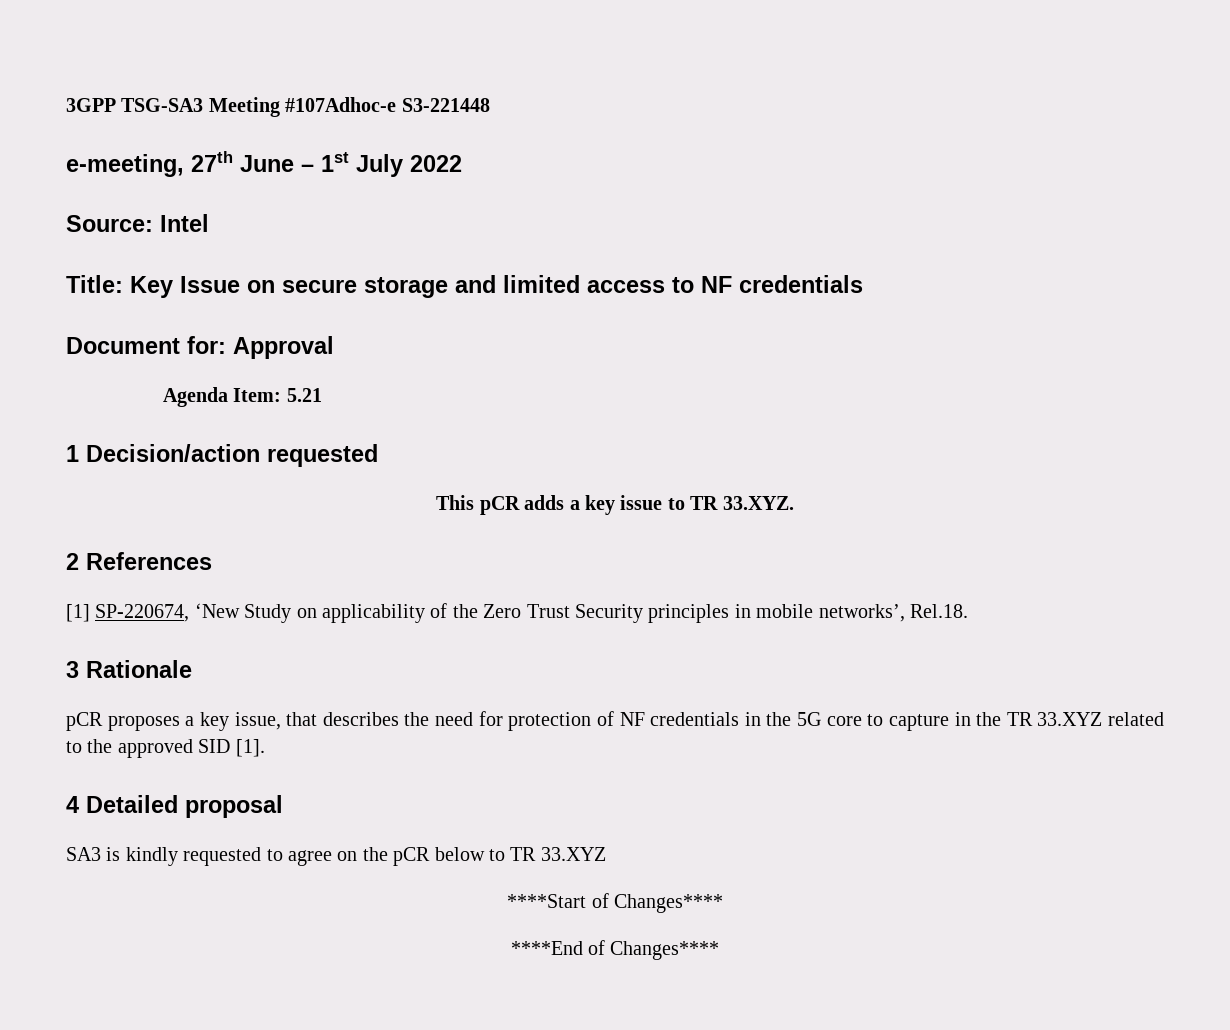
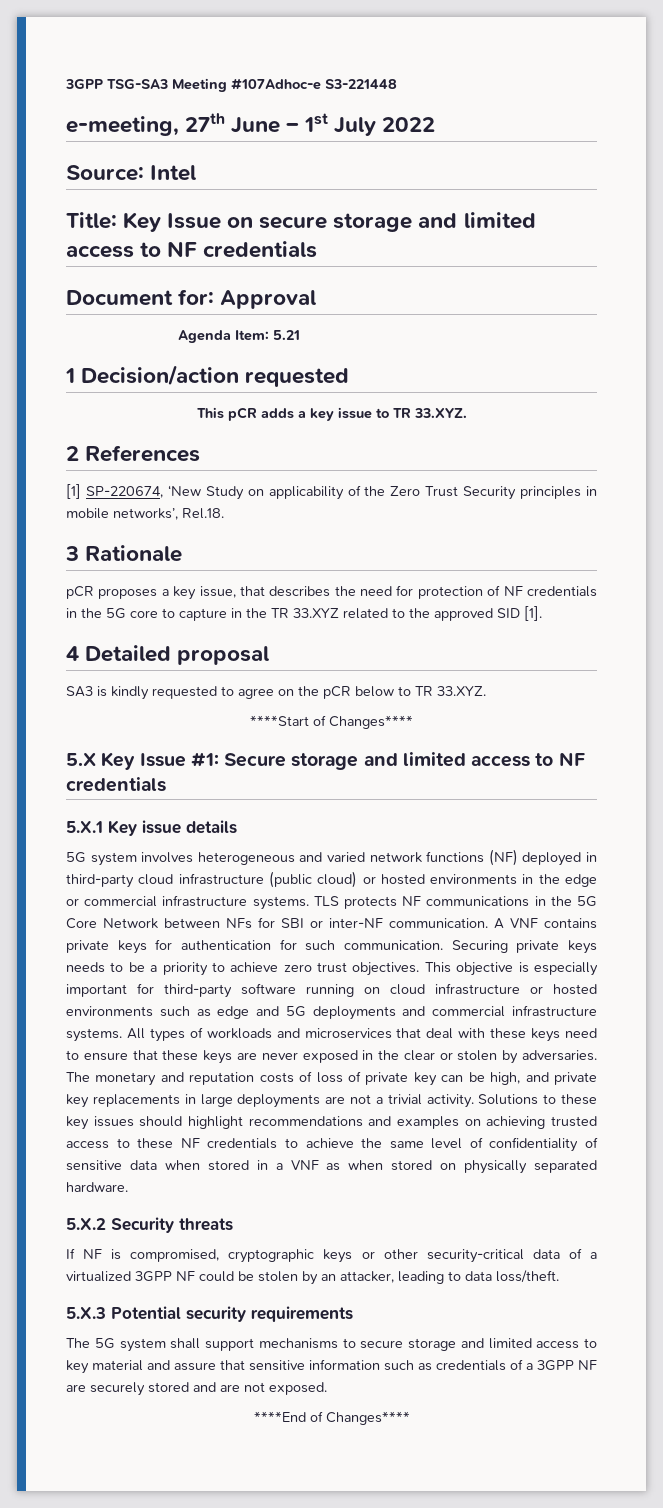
[540,847,606,861] 33.XYZ -> [437,686,486,696] 33.XYZ.
(723, 903) none -> [66,752,585,770] [66,777,166,792] [66,820,237,836] [66,849,598,866] [66,871,598,888] [66,895,597,910] [66,917,597,929] [66,939,597,954] [66,962,598,976] [66,983,597,998] [66,1005,597,1020] [66,1027,598,1042] [66,1050,597,1064] [66,1071,598,1086] [66,1094,597,1108] [66,1116,597,1130] [66,1137,598,1152] [66,1160,597,1174] [66,1182,128,1192] [66,1217,233,1233] [66,1248,597,1263] [66,1270,559,1285] [66,1306,353,1322] [66,1338,597,1352] [66,1359,597,1374] [66,1382,327,1396] // 5.X Key Issue #1: Secure storage and limited access to NF credentials // 5.X.1 Key issue details // 5G system involves heterogeneous and varied network functions (NF) deployed in third-party cloud infrastructure (public cloud) or hosted environments in the edge or commercial infrastructure systems. TLS protects NF communications in the 5G Core Network between NFs for SBI or inter-NF communication. A VNF contains private keys for authentication for such communication. Securing private keys needs to be a priority to achieve zero trust objectives. This objective is especially important for third-party software running on cloud infrastructure or hosted environments such as edge and 5G deployments and commercial infrastructure systems. All types of workloads and microservices that deal with these keys need to ensure that these keys are never exposed in the clear or stolen by adversaries. The monetary and reputation costs of loss of private key can be high, and private key replacements in large deployments are not a trivial activity. Solutions to these key issues should highlight recommendations and examples on achieving trusted access to these NF credentials to achieve the same level of confidentiality of sensitive data when stored in a VNF as when stored on physically separated hardware. // 5.X.2 Security threats // If NF is compromised, cryptographic keys or other security-critical data of a virtualized 3GPP NF could be stolen by an attacker, leading to data loss/theft. // 5.X.3 Potential security requirements // The 5G system shall support mechanisms to secure storage and limited access to key material and assure that sensitive information such as credentials of a 3GPP NF are securely stored and are not exposed.

